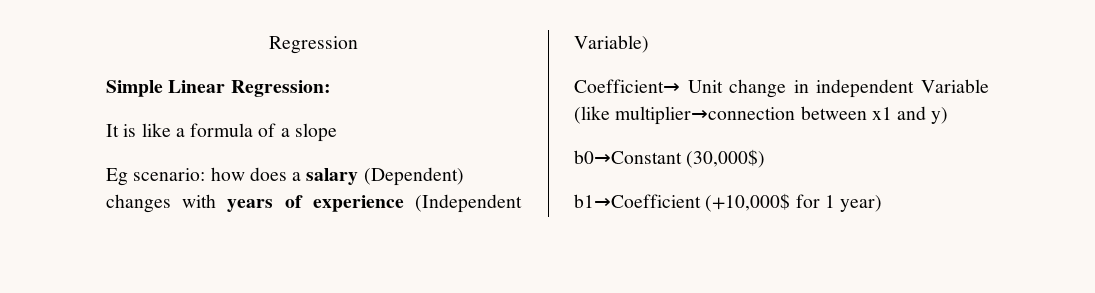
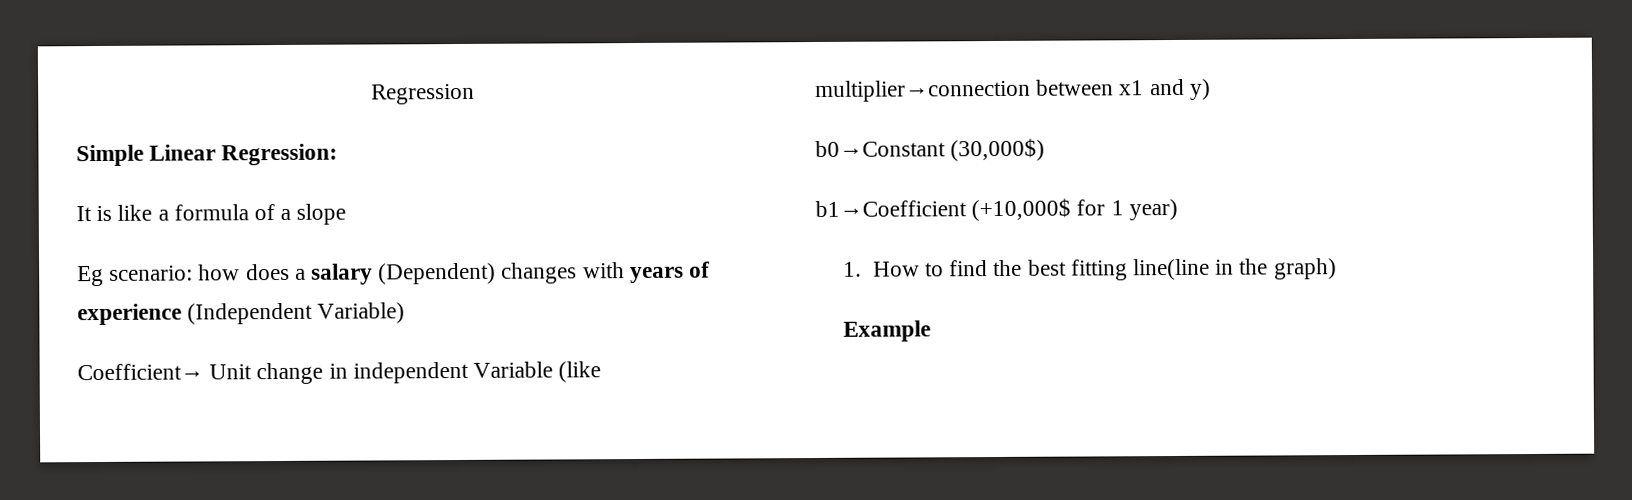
(883, 203) none -> [843,258,1337,281] [843,320,932,342] // 1. How to find the best fitting line(line in the graph) // Example

